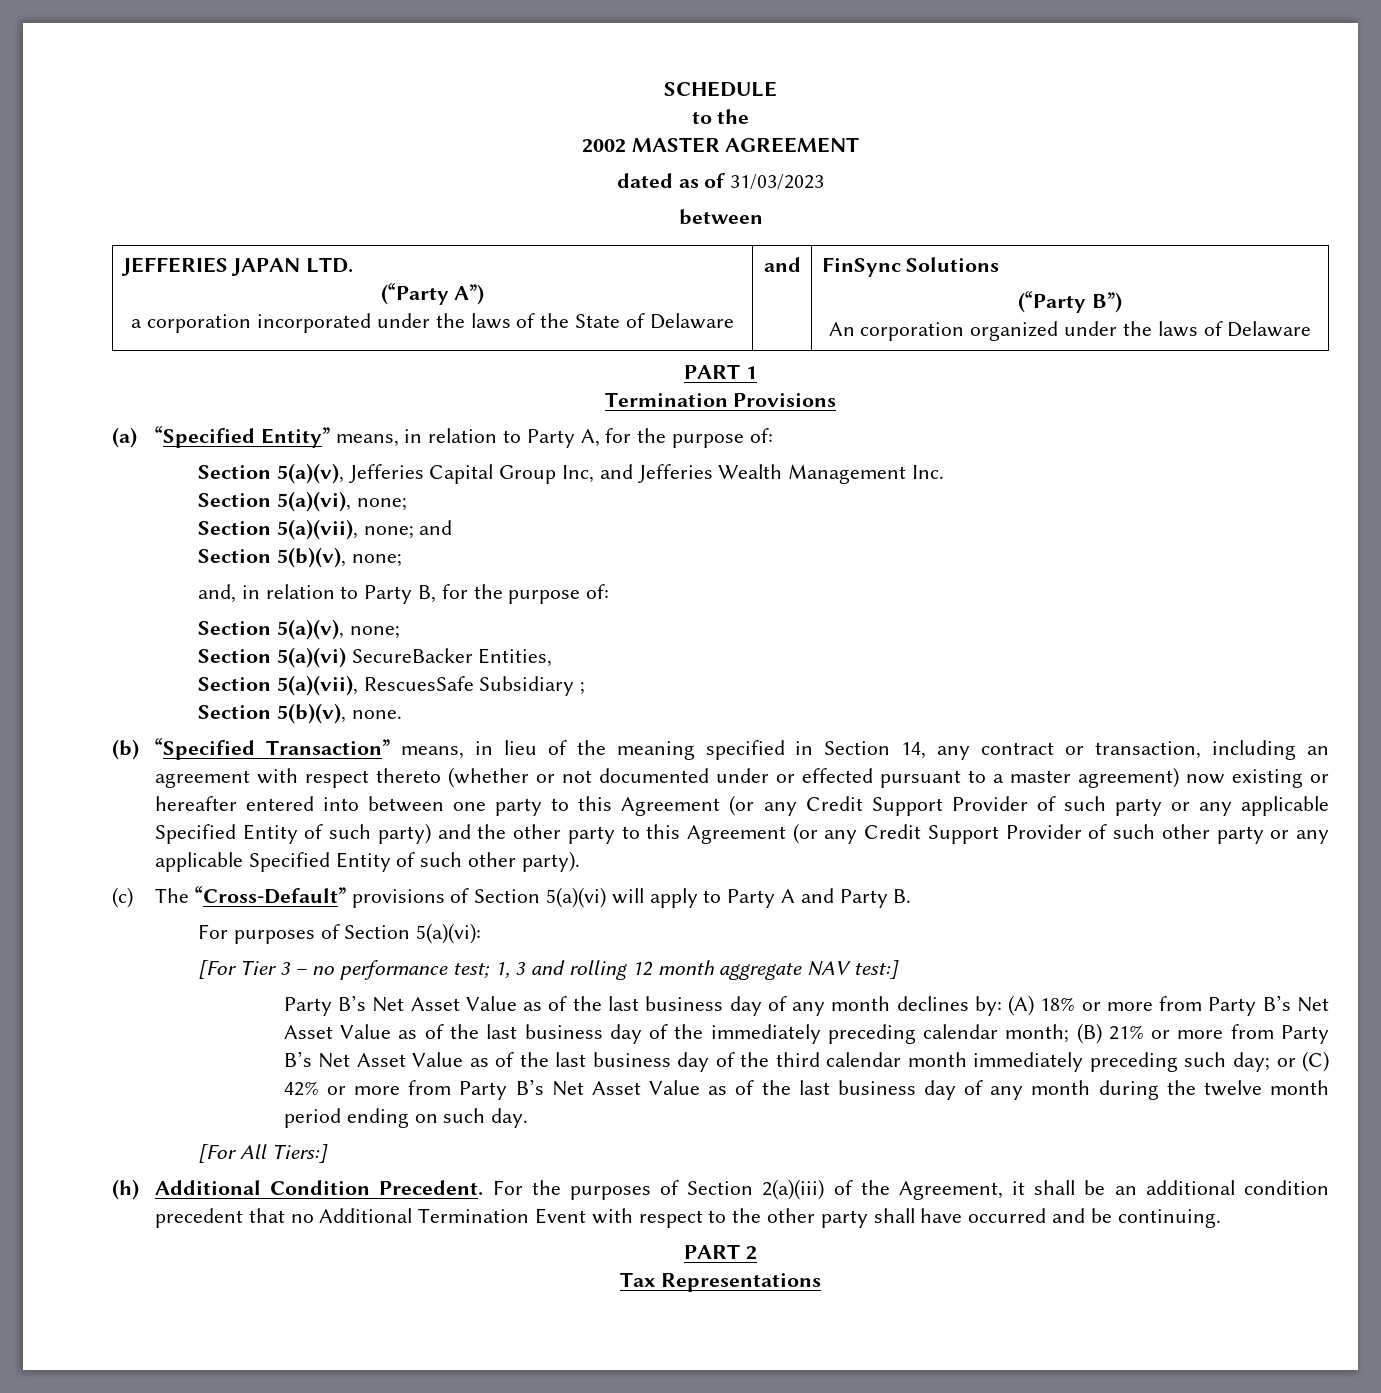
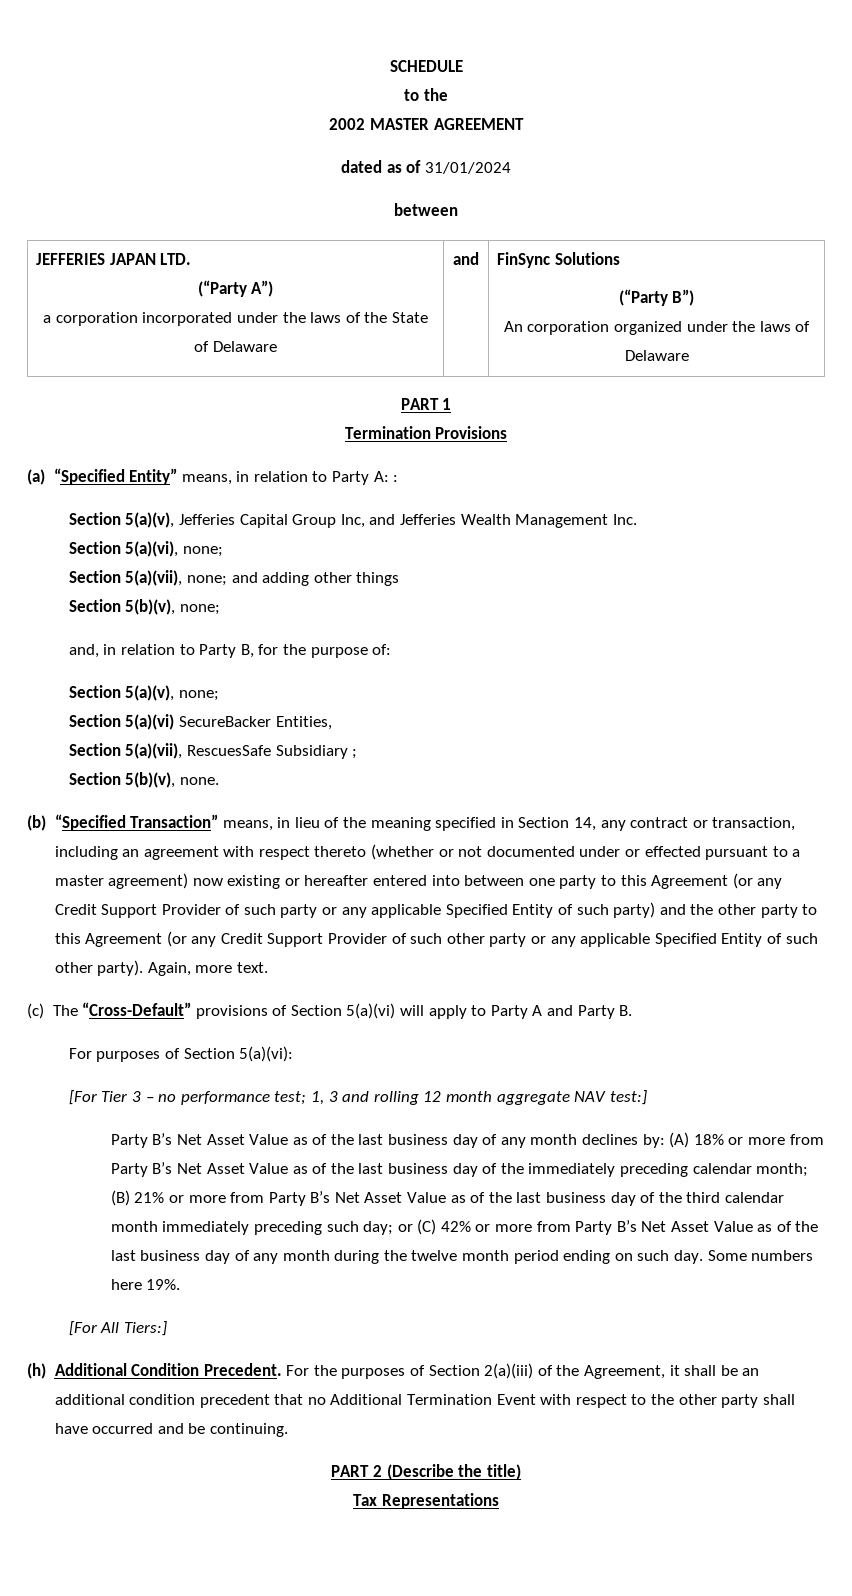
[730,174,825,190] 31/03/2023 -> [424,162,511,174] 31/01/2024
[580,428,773,448] A, for the purpose of: -> [373,471,399,482] A: :
(453, 527) none -> [262,572,400,586] adding other things
(580, 861) none -> [147,962,268,976] Again, more text.
(529, 1118) none -> [707,1250,814,1261] [110,1279,181,1290] Some numbers here 19%.
(757, 1253) none -> [386,1464,521,1480] (Describe the title)

